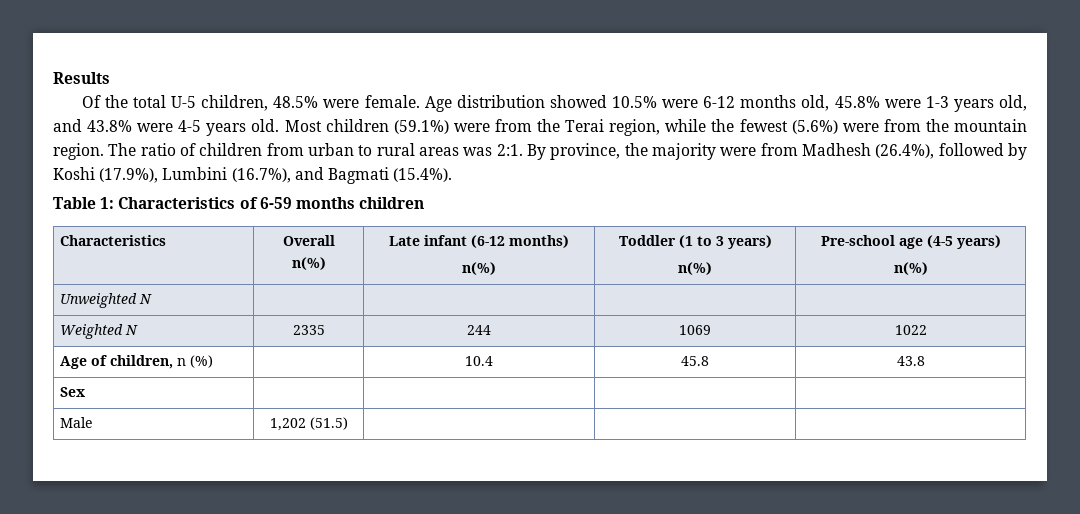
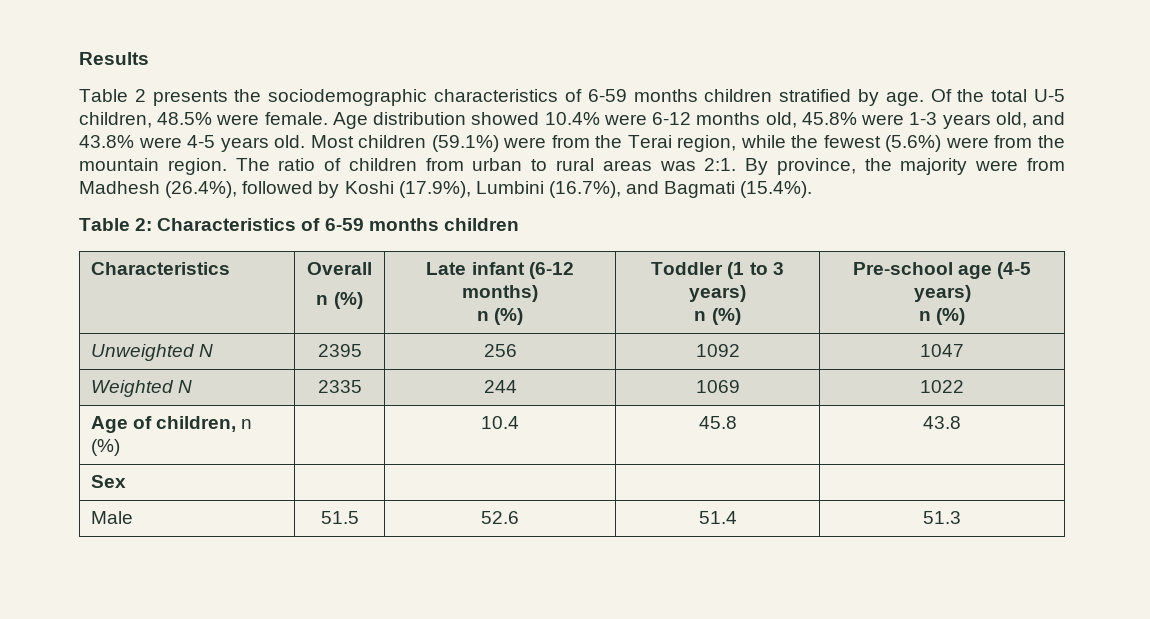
(110, 78) none -> [79,89,924,106] Table 2 presents the sociodemographic characteristics of 6-59 months children stratified by age.
[611,96,657,108] 10.5% -> [544,112,600,125] 10.4%
[100,197,115,209] 1: -> [135,218,153,231] 2:
[291,257,326,270] n(%) -> [316,292,363,309] n (%)
[462,262,496,275] n(%) -> [476,308,524,325] n (%)
[678,262,712,275] n(%) -> [694,308,741,325] n (%)
[893,262,928,275] n(%) -> [918,308,966,325] n (%)
(153, 299) | | | -> [317,344,362,357] [483,344,517,357] [695,344,740,357] [920,344,964,357] 2395 | 256 | 1092 | 1047
[269,417,348,431] 1,202 (51.5) | | | -> [320,511,359,524] [481,511,519,524] [698,511,737,524] [923,511,961,524] 51.5 | 52.6 | 51.4 | 51.3

